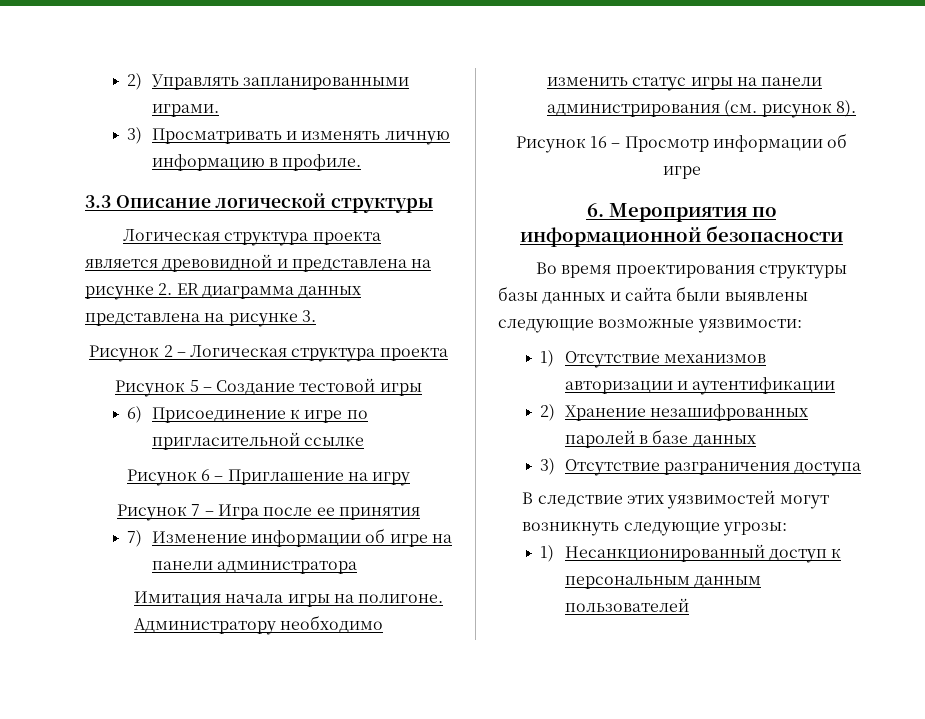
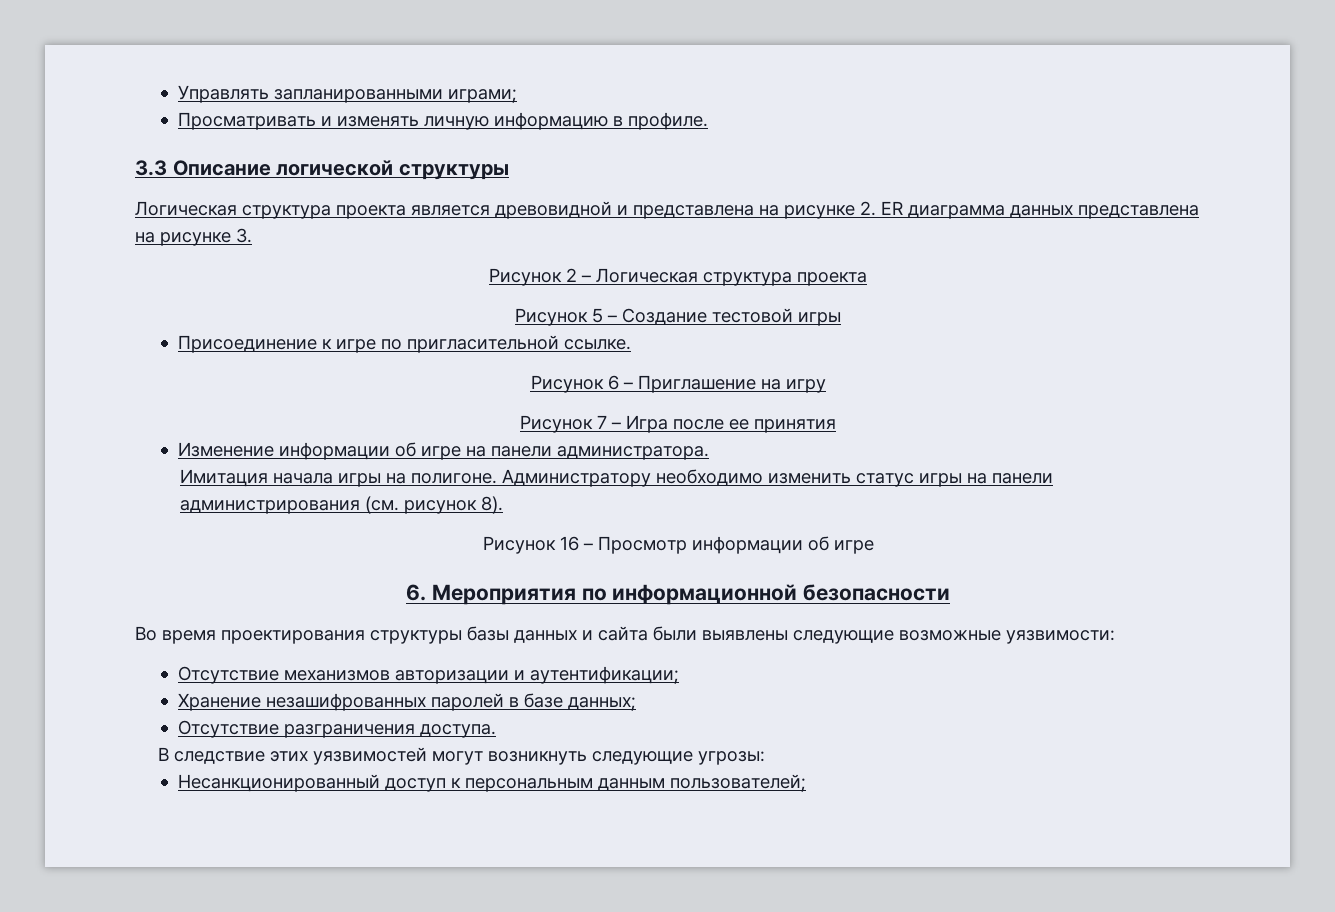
[127,73,143,90] 2) -> (178, 94) none
[151,104,219,117] [127,127,143,144] играми. // 3) -> [448,89,518,103] играми; //
[127,406,143,423] 6) -> (841, 319) none
[303,436,364,446] ссылке -> [564,339,632,350] ссылке.
[127,530,143,547] 7) -> (836, 426) none
[216,561,357,574] администратора -> [557,446,710,460] администратора.
[540,350,555,367] 1) -> (1115, 637) none
[692,377,836,395] [540,404,556,421] аутентификации // 2) -> [530,666,680,684] аутентификации; //
[692,435,756,447] [540,458,556,475] данных // 3) -> [568,697,637,711] данных; //
[794,462,862,476] доступа -> [420,724,497,738] доступа.
[540,545,555,562] 1) -> (765, 758) none
[564,598,689,612] пользователей -> [670,774,807,792] пользователей;

